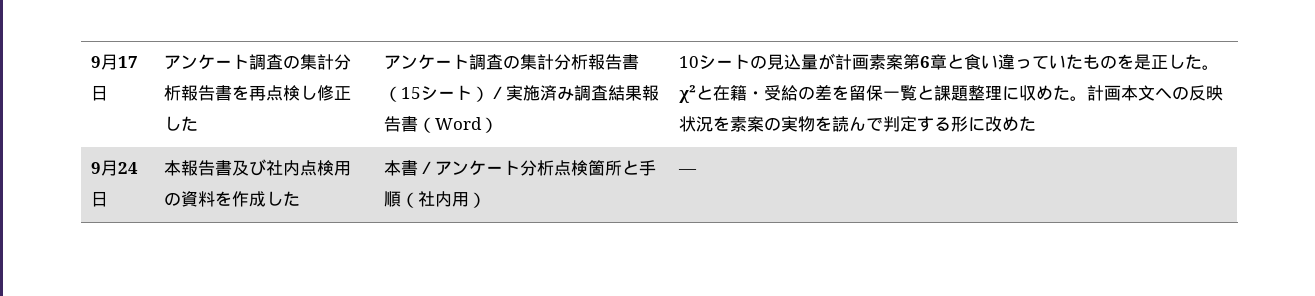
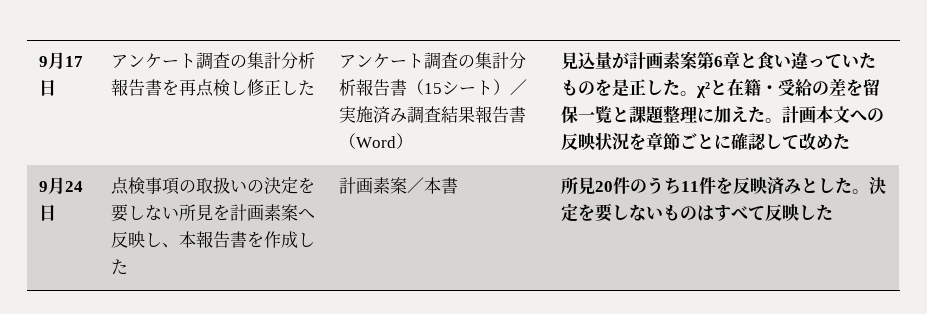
[679,54,768,70] 10シートの -> (414, 141) none
[1019,85,1054,101] 収め -> [714,106,749,123] 加え
[730,116,986,132] 素案の実物を読んで判定する形に -> [646,132,800,151] 章節ごとに確認して
[164,159,352,176] [164,191,216,207] 本報告書及び社内点検用の資料 -> [111,177,316,195] [111,204,316,222] [111,231,248,248] 点検事項の取扱いの決定を要しない所見を計画素案へ反映し、本報告書
(301, 198) none -> [339,177,425,194] 計画素案／
[418,160,657,176] [384,191,487,208] [678,169,698,174] ／アンケート分析点検箇所と手順（社内用） | ― -> [561,177,887,195] [561,203,834,222] | 所見20件のうち11件を反映済みとした。決定を要しないものはすべて反映した

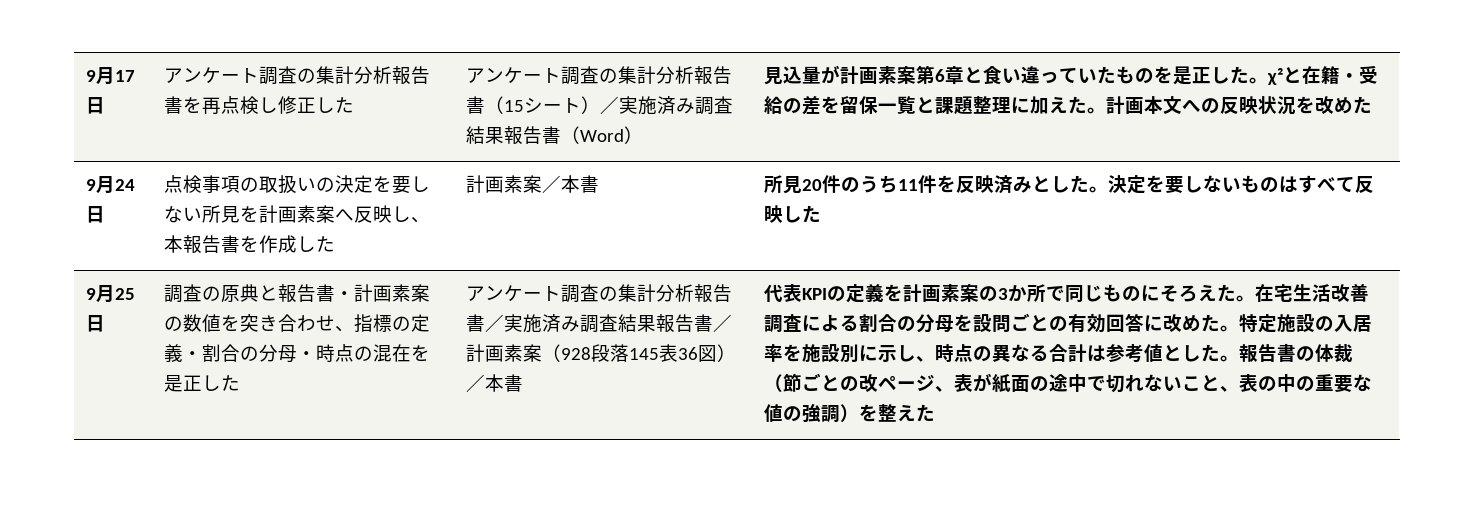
[646,132,800,151] 章節ごとに確認して -> (1316, 105) none
(834, 212) none -> [86,285,136,303] [86,315,106,332] [164,284,431,303] [164,314,431,333] [164,344,431,363] [164,375,241,392] [466,284,733,303] [466,314,733,333] [466,344,737,362] [466,374,524,392] [764,284,1370,303] [764,313,1373,333] [764,343,1354,363] [764,373,1373,393] [764,404,936,423] // 9月25日 | 調査の原典と報告書・計画素案の数値を突き合わせ、指標の定義・割合の分母・時点の混在を是正した | アンケート調査の集計分析報告書／実施済み調査結果報告書／計画素案（928段落145表36図）／本書 | 代表KPIの定義を計画素案の3か所で同じものにそろえた。在宅生活改善調査による割合の分母を設問ごとの有効回答に改めた。特定施設の入居率を施設別に示し、時点の異なる合計は参考値とした。報告書の体裁（節ごとの改ページ、表が紙面の途中で切れないこと、表の中の重要な値の強調）を整えた

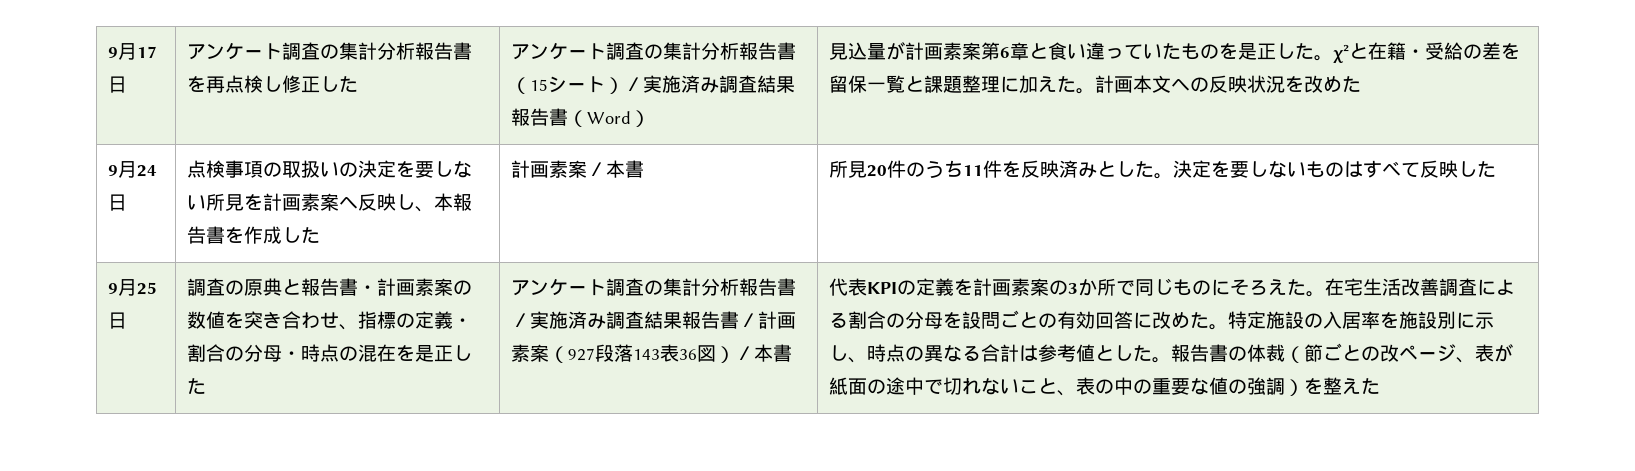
[561,344,660,362] 928段落145 -> [568,344,661,362] 927段落143

